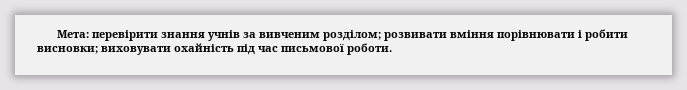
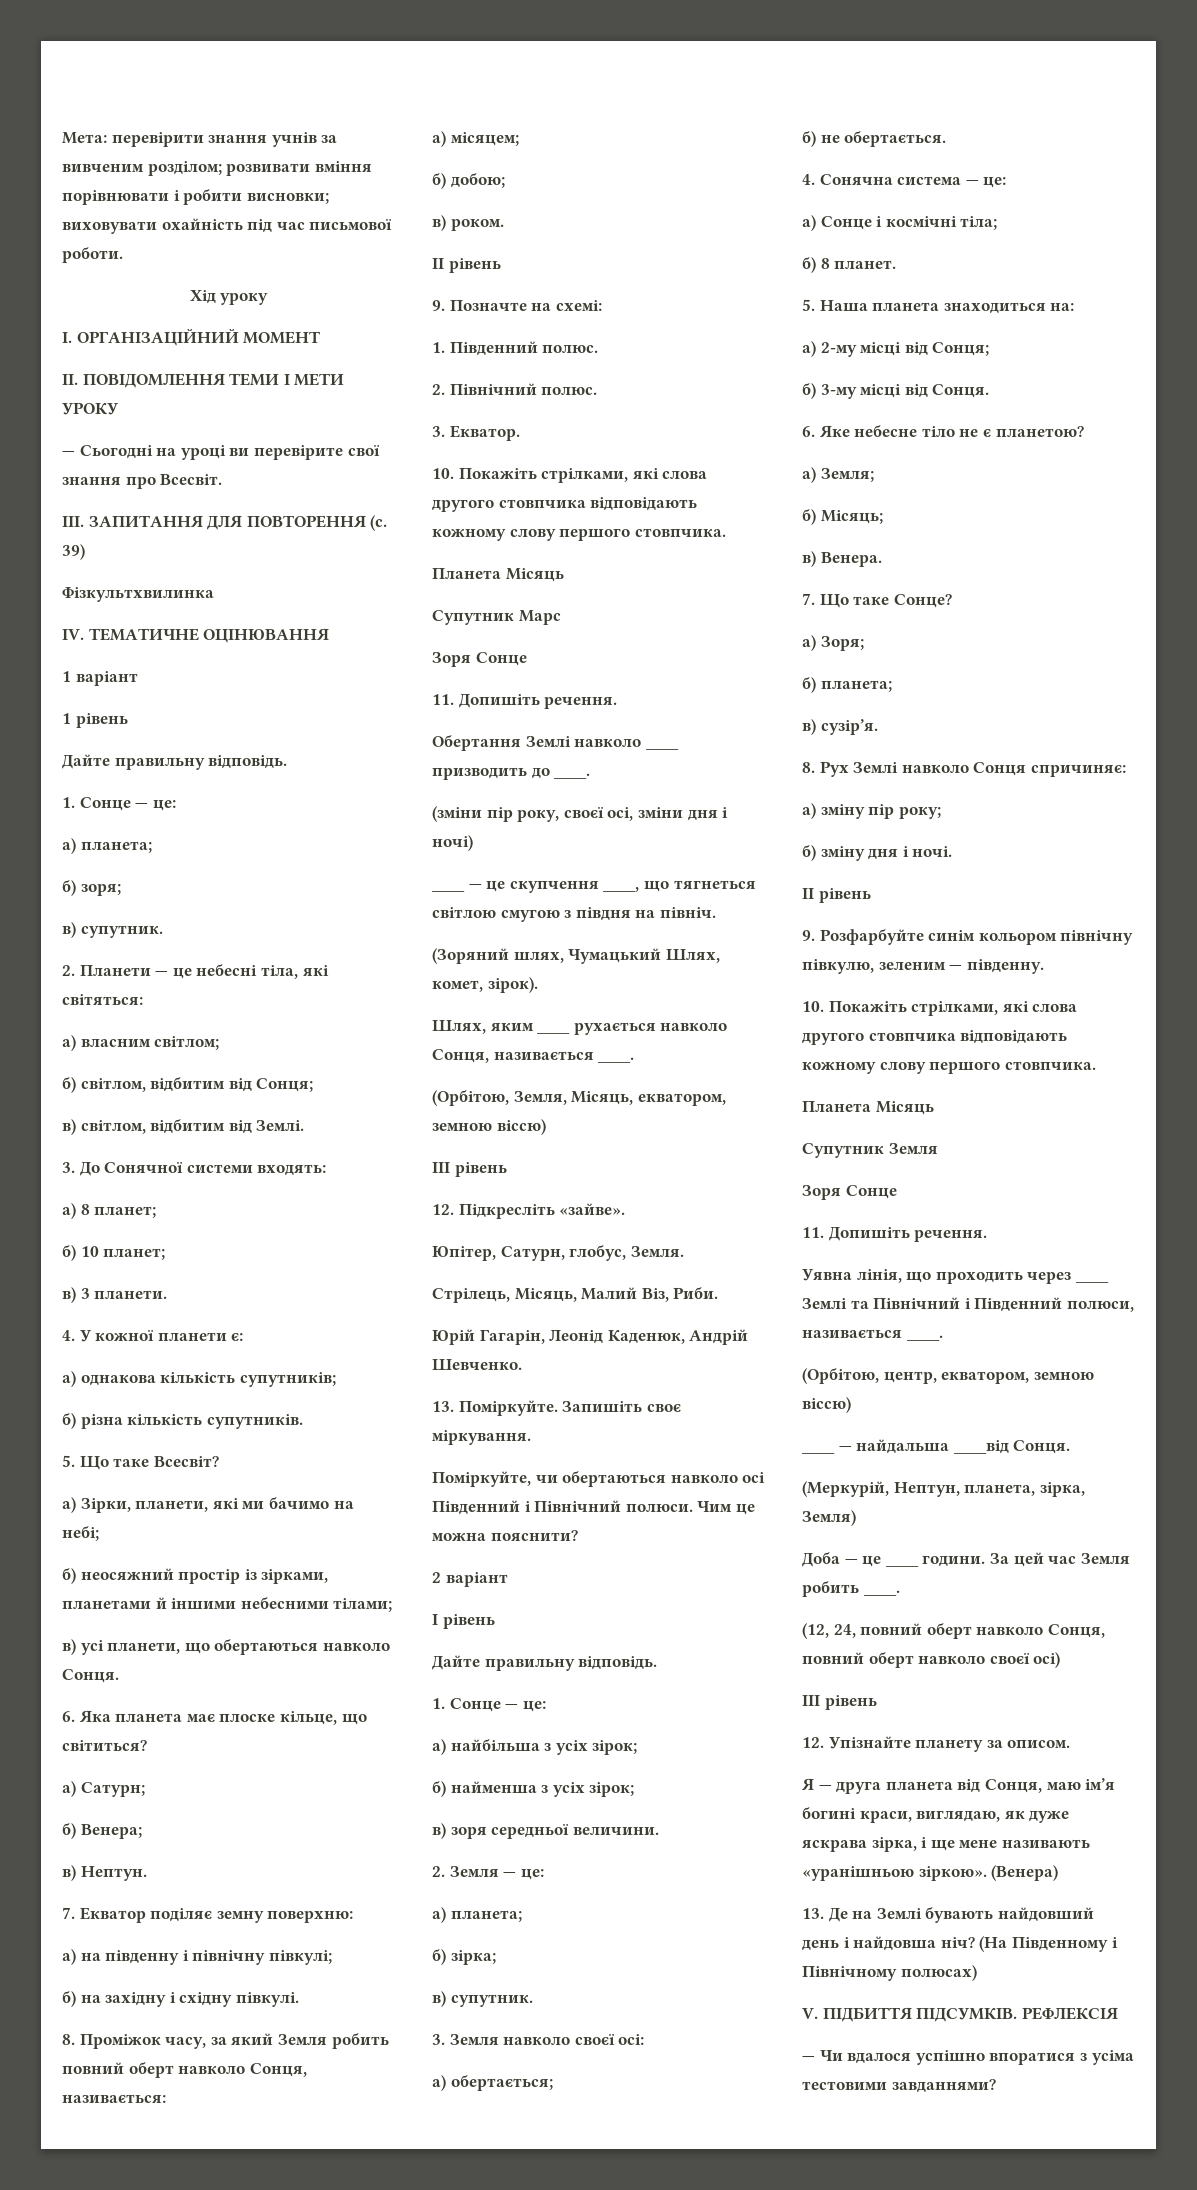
(392, 49) none -> [189,290,269,305] [62,328,321,346] [62,373,345,388] [62,402,119,415] [62,445,380,460] [62,474,223,489] [62,515,388,531] [62,544,85,560] [62,587,214,602] [62,628,330,643] [62,671,138,686] [62,713,128,728] [62,754,288,770] [62,797,176,811] [62,838,152,854] [62,880,121,896] [62,922,163,938] [62,964,329,979] [62,994,143,1005] [62,1035,220,1051] [62,1077,314,1093] [62,1119,305,1135] [62,1162,327,1176] [62,1203,157,1219] [62,1245,166,1261] [62,1287,168,1303] [62,1330,244,1342] [62,1371,336,1387] [62,1413,303,1429] [62,1455,219,1470] [62,1497,354,1513] [62,1526,99,1541] [62,1568,329,1584] [62,1597,393,1612] [62,1639,390,1655] [62,1669,119,1683] [62,1710,367,1725] [62,1740,147,1751] [62,1781,145,1797] [62,1823,142,1839] [62,1865,147,1881] [62,1907,354,1923] [62,1949,332,1965] [62,1991,299,2007] [62,2033,389,2049] [62,2062,307,2078] [62,2094,166,2103] [432,131,519,147] [432,173,505,189] [432,215,504,231] [432,258,501,273] [432,300,602,311] [432,341,599,356] [432,383,598,395] [432,425,520,441] [432,468,708,483] [432,497,698,512] [432,528,726,541] [432,568,564,582] [432,610,561,625] [432,652,527,667] [432,694,618,709] [432,735,642,751] [645,747,679,750] [432,767,591,780] [432,806,729,822] [432,835,473,851] [432,889,465,892] [468,880,756,893] [432,907,716,922] [432,948,720,964] [432,977,538,993] [432,1020,534,1034] [537,1022,728,1035] [432,1049,635,1063] [432,1090,726,1106] [432,1119,546,1135] [432,1162,507,1177] [432,1203,626,1219] [432,1245,684,1261] [432,1287,719,1303] [432,1329,749,1345] [432,1359,522,1370] [432,1400,681,1416] [432,1430,531,1445] [432,1471,766,1487] [432,1500,755,1515] [432,1530,578,1541] [432,1572,508,1587] [432,1614,495,1629] [432,1655,658,1671] [432,1698,546,1712] [432,1739,638,1755] [432,1781,635,1797] [432,1823,659,1839] [432,1866,544,1880] [432,1907,522,1923] [432,1949,496,1965] [432,1991,533,2007] [432,2034,645,2045] [432,2075,553,2091] [802,131,947,147] [802,174,1007,188] [802,215,998,231] [802,257,897,273] [802,299,1075,314] [802,341,990,357] [802,383,990,399] [802,425,1084,437] [802,467,874,483] [802,509,883,525] [802,551,882,567] [802,593,952,608] [802,635,864,651] [802,677,892,693] [802,719,878,735] [802,761,1126,777] [802,803,941,819] [802,845,953,861] [802,888,871,903] [802,929,1134,945] [802,959,1044,974] [802,1001,1078,1016] [802,1030,1068,1045] [802,1061,1096,1074] [802,1101,934,1115] [802,1143,938,1158] [802,1185,897,1200] [802,1227,988,1242] [802,1269,1109,1284] [802,1297,1134,1312] [802,1329,943,1341] [802,1368,1094,1384] [802,1397,851,1413] [802,1451,835,1454] [838,1439,1071,1454] [802,1481,1085,1497] [802,1510,856,1526] [802,1552,1130,1567] [802,1581,900,1597] [802,1623,1105,1639] [802,1652,1061,1668] [802,1695,877,1710] [802,1736,1071,1752] [802,1778,1116,1794] [802,1807,1070,1823] [802,1837,1090,1852] [802,1865,1059,1881] [802,1907,1094,1923] [802,1936,1118,1952] [802,1965,977,1981] [802,2007,1118,2022] [802,2050,1134,2065] [802,2079,996,2093] // Хід уроку // I. ОРГАНІЗАЦІЙНИЙ МОМЕНТ // II. ПОВІДОМЛЕННЯ ТЕМИ І МЕТИ УРОКУ // — Сьогодні на уроці ви перевірите свої знання про Всесвіт. // III. ЗАПИТАННЯ ДЛЯ ПОВТОРЕННЯ (с. 39) // Фізкультхвилинка // IV. ТЕМАТИЧНЕ ОЦІНЮВАННЯ // 1 варіант // 1 рівень // Дайте правильну відповідь. // 1. Сонце — це: // а) планета; // б) зоря; // в) супутник. // 2. Планети — це небесні тіла, які світяться: // а) власним світлом; // б) світлом, відбитим від Сонця; // в) світлом, відбитим від Землі. // 3. До Сонячної системи входять: // а) 8 планет; // б) 10 планет; // в) 3 планети. // 4. У кожної планети є: // а) однакова кількість супутників; // б) різна кількість супутників. // 5. Що таке Всесвіт? // а) Зірки, планети, які ми бачимо на небі; // б) неосяжний простір із зірками, планетами й іншими небесними тілами; // в) усі планети, що обертаються навколо Сонця. // 6. Яка планета має плоске кільце, що світиться? // а) Сатурн; // б) Венера; // в) Нептун. // 7. Екватор поділяє земну поверхню: // а) на південну і північну півкулі; // б) на західну і східну півкулі. // 8. Проміжок часу, за який Земля робить повний оберт навколо Сонця, називається: // а) місяцем; // б) добою; // в) роком. // II рівень // 9. Позначте на схемі: // 1. Південний полюс. // 2. Північний полюс. // 3. Екватор. // 10. Покажіть стрілками, які слова другого стовпчика відповідають кожному слову першого стовпчика. // Планета Місяць // Супутник Марс // Зоря Сонце // 11. Допишіть речення. // Обертання Землі навколо ____ призводить до ____. // (зміни пір року, своєї осі, зміни дня і ночі) // ____ — це скупчення ____, що тягнеться світлою смугою з півдня на північ. // (Зоряний шлях, Чумацький Шлях, комет, зірок). // Шлях, яким ____ рухається навколо Сонця, називається ____. // (Орбітою, Земля, Місяць, екватором, земною віссю) // III рівень // 12. Підкресліть «зайве». // Юпітер, Сатурн, глобус, Земля. // Стрілець, Місяць, Малий Віз, Риби. // Юрій Гагарін, Леонід Каденюк, Андрій Шевченко. // 13. Поміркуйте. Запишіть своє міркування. // Поміркуйте, чи обертаються навколо осі Південний і Північний полюси. Чим це можна пояснити? // 2 варіант // І рівень // Дайте правильну відповідь. // 1. Сонце — це: // а) найбільша з усіх зірок; // б) найменша з усіх зірок; // в) зоря середньої величини. // 2. Земля — це: // а) планета; // б) зірка; // в) супутник. // 3. Земля навколо своєї осі: // а) обертається; // б) не обертається. // 4. Сонячна система — це: // а) Сонце і космічні тіла; // б) 8 планет. // 5. Наша планета знаходиться на: // а) 2-му місці від Сонця; // б) 3-му місці від Сонця. // 6. Яке небесне тіло не є планетою? // а) Земля; // б) Місяць; // в) Венера. // 7. Що таке Сонце? // а) Зоря; // б) планета; // в) сузір’я. // 8. Рух Землі навколо Сонця спричиняє: // а) зміну пір року; // б) зміну дня і ночі. // II рівень // 9. Розфарбуйте синім кольором північну півкулю, зеленим — південну. // 10. Покажіть стрілками, які слова другого стовпчика відповідають кожному слову першого стовпчика. // Планета Місяць // Супутник Земля // Зоря Сонце // 11. Допишіть речення. // Уявна лінія, що проходить через ____ Землі та Північний і Південний полюси, називається ____. // (Орбітою, центр, екватором, земною віссю) // ____ — найдальша ____від Сонця. // (Меркурій, Нептун, планета, зірка, Земля) // Доба — це ____ години. За цей час Земля робить ____. // (12, 24, повний оберт навколо Сонця, повний оберт навколо своєї осі) // III рівень // 12. Упізнайте планету за описом. // Я — друга планета від Сонця, маю ім’я богині краси, виглядаю, як дуже яскрава зірка, і ще мене називають «уранішньою зіркою». (Венера) // 13. Де на Землі бувають найдовший день і найдовша ніч? (На Південному і Північному полюсах) // V. ПІДБИТТЯ ПІДСУМКІВ. РЕФЛЕКСІЯ // — Чи вдалося успішно впоратися з усіма тестовими завданнями?

